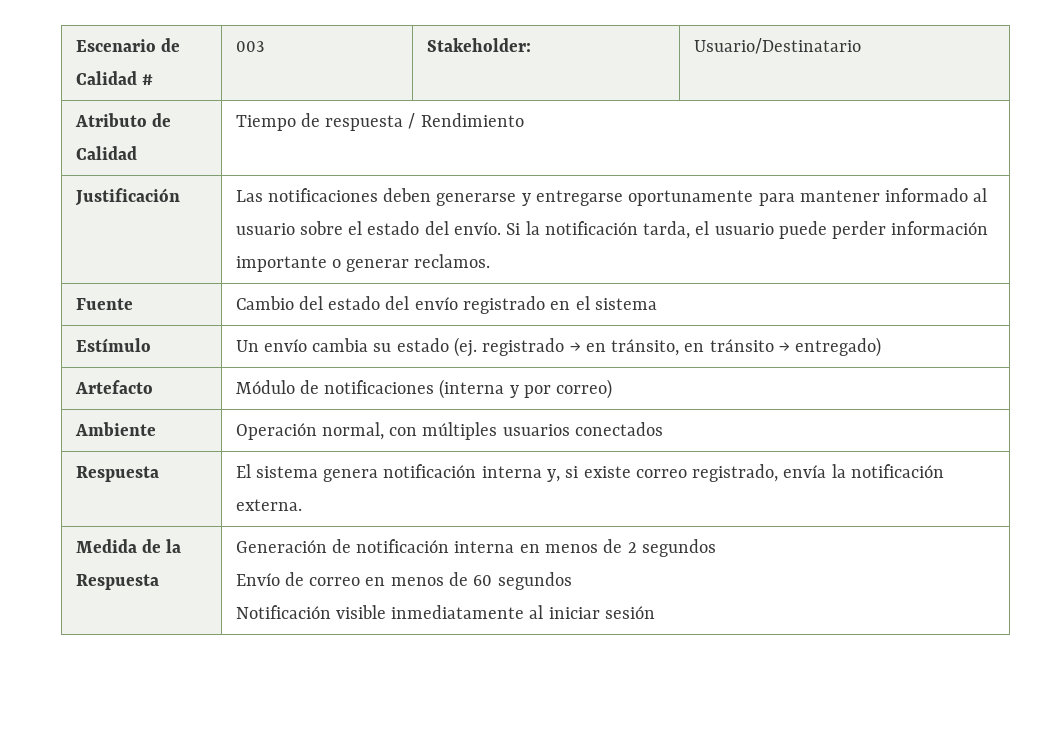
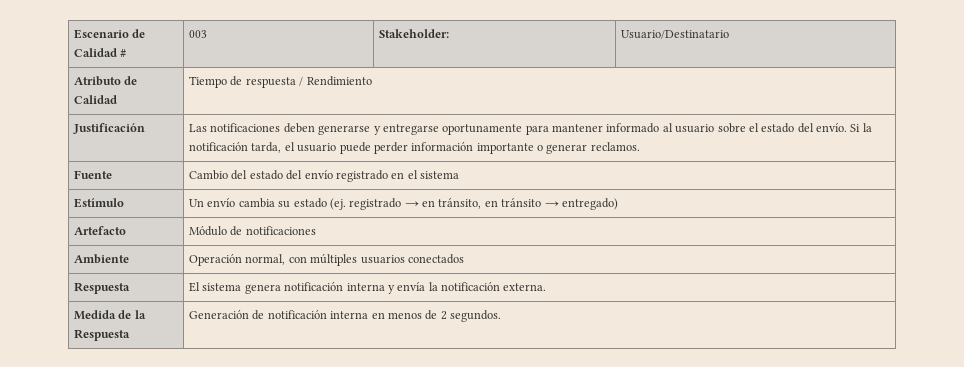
[439,379,613,399] (interna y por correo) -> (316, 230) none
[546,464,779,482] y, si existe correo registrado, -> [387,285,395,294] y
[641,539,716,557] [235,572,572,590] [235,605,655,619] segundos // Envío de correo en menos de 60 segundos // Notificación visible inmediatamente al iniciar sesión -> [450,310,502,322] segundos.

